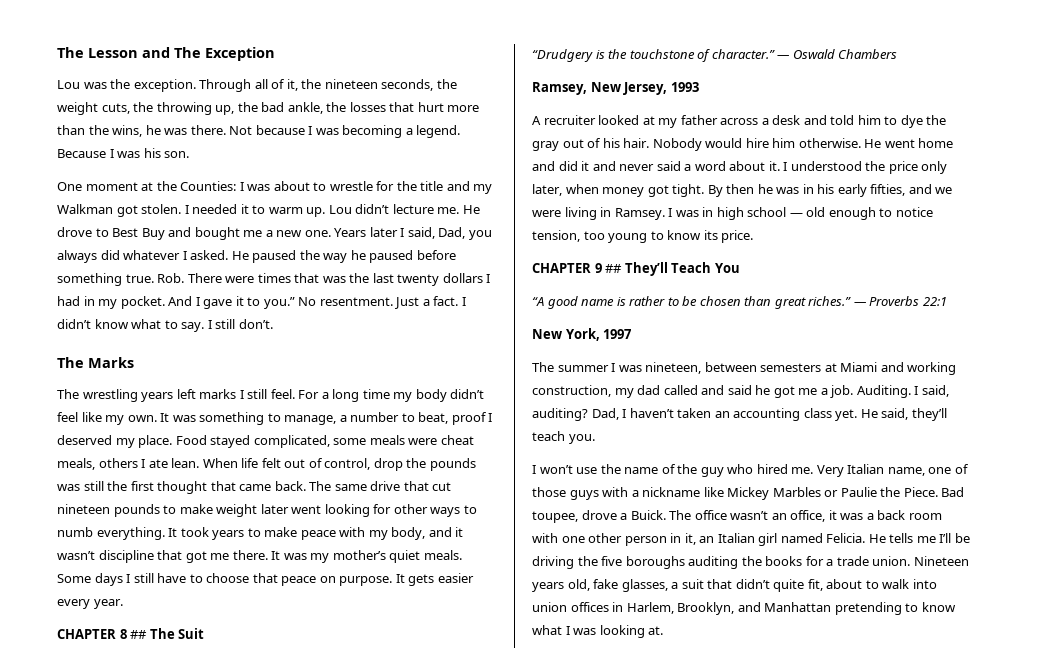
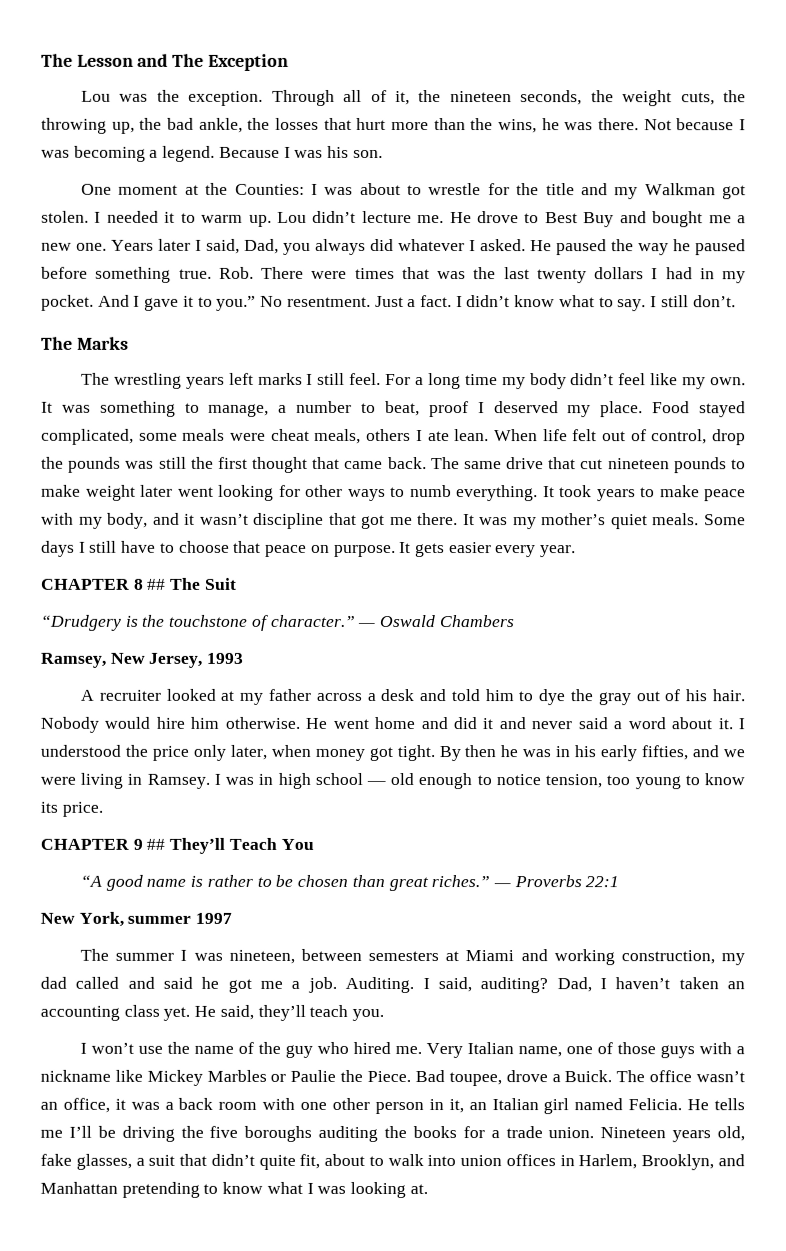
(600, 334) none -> [127,915,192,924] summer

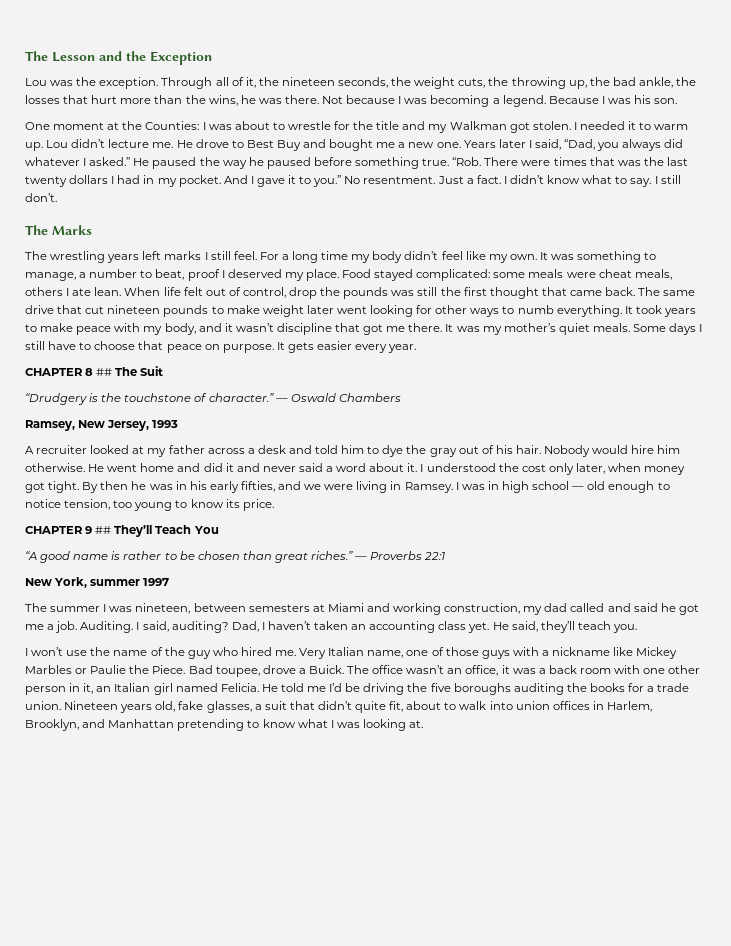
[172,53,205,67] The -> [126,51,146,61] the
[244,238,279,254] Dad, -> [564,139,596,150] “Dad,
[480,239,526,252] asked. -> [89,157,131,166] asked.”
[218,266,254,279] Rob. -> [452,157,482,166] “Rob.
[41,428,134,445] complicated, -> [416,269,491,281] complicated:
[151,745,189,761] price -> [521,464,546,472] cost
[714,1098,746,1111] [40,1125,92,1138] tells me I’ll -> [280,683,343,692] told me I’d

